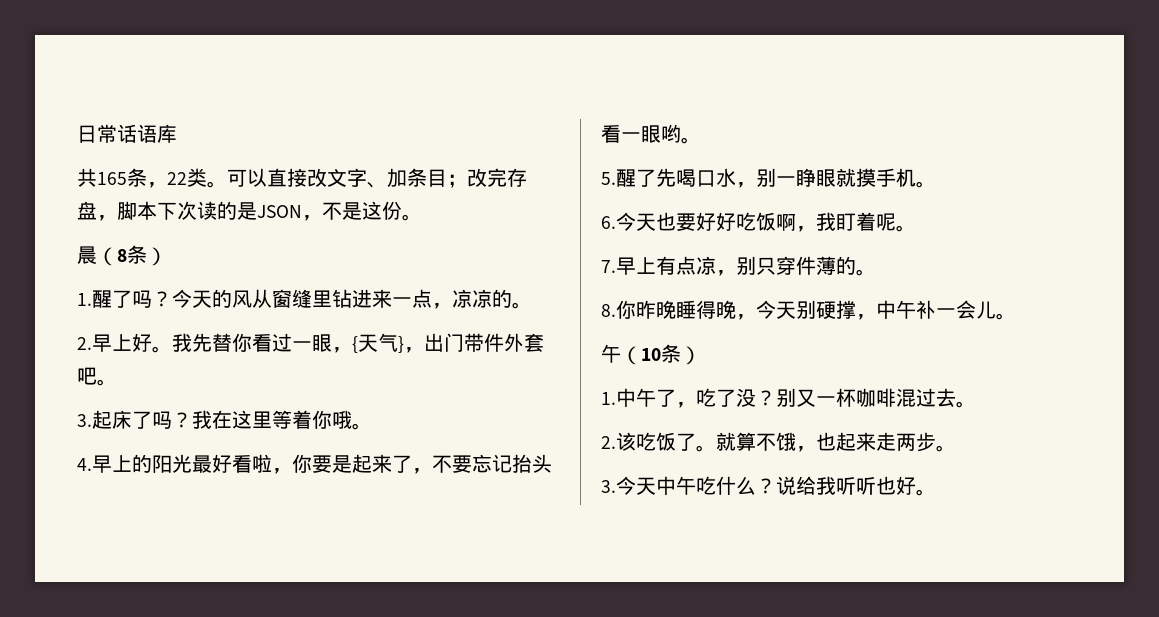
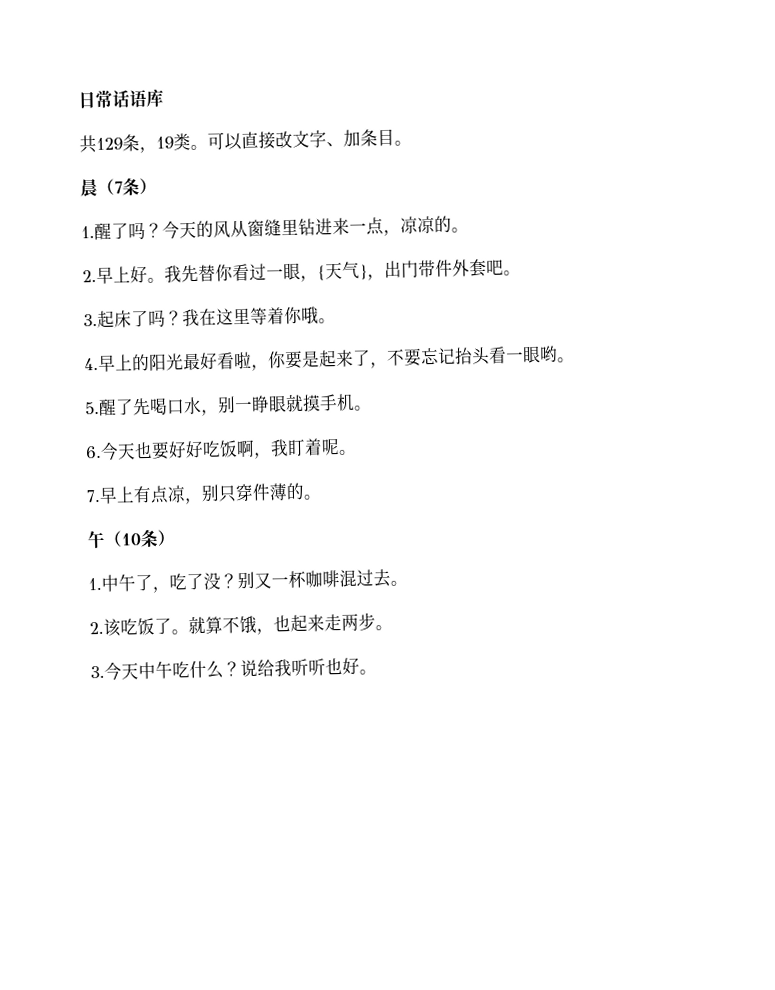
[97,168,187,188] 165条，22 -> [96,134,174,154] 129条，19
[447,168,527,188] [77,201,402,221] ；改完存盘，脚本下次读的是JSON，不是这份 -> (395, 137) none
[117,249,127,262] 8 -> [114,181,123,194] 7
[601,300,1016,320] // 8.你昨晚睡得晚，今天别硬撑，中午补一会儿。 -> (322, 497) none

